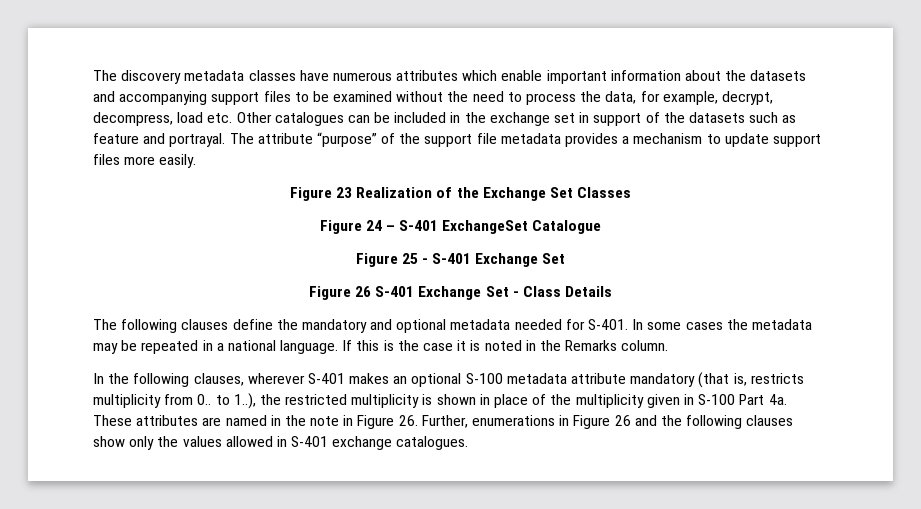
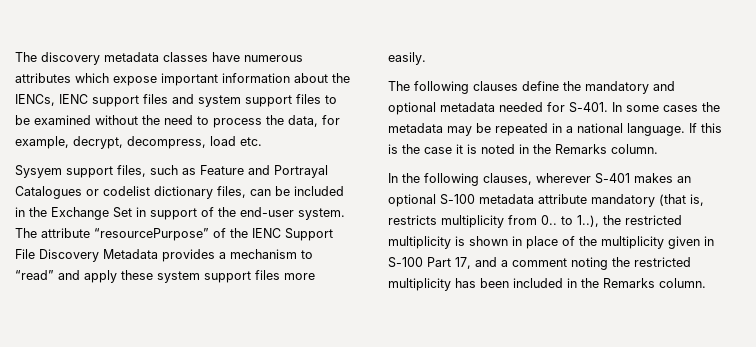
[501,70,543,81] enable -> [113,76,157,86] expose
[750,70,807,81] [93,91,208,105] datasets and accompanying -> [15,94,241,107] IENCs, IENC support files and system
[236,112,344,126] Other catalogues -> [15,165,328,178] [15,186,246,199] // Sysyem support files, such as Feature and Portrayal Catalogues or codelist dictionary files,
[489,112,576,126] exchange set -> [51,207,132,220] Exchange Set
[688,112,797,123] [93,133,226,147] datasets such as feature and portrayal. -> [240,207,345,220] end-user system.
[316,132,821,147] [93,154,197,168] [289,187,632,201] [319,220,602,234] [355,253,566,267] [308,286,613,300] “purpose” of the support file metadata provides a mechanism to update support files more easily. // Figure 23 Realization of the Exchange Set Classes // Figure 24 – S-401 ExchangeSet Catalogue // Figure 25 - S-401 Exchange Set // Figure 26 S-401 Exchange Set - Class Details -> [94,228,333,241] [15,249,313,262] [15,270,315,283] [388,52,426,65] “resourcePurpose” of the IENC Support File Discovery Metadata provides a mechanism to “read” and apply these system support files more easily.
[768,394,787,405] [93,415,794,429] [93,436,469,450] 4a. These attributes are named in the note in Figure 26. Further, enumerations in Figure 26 and the following clauses show only the values allowed in S-401 exchange catalogues. -> [455,257,691,270] [388,278,706,291] 17, and a comment noting the restricted multiplicity has been included in the Remarks column.

